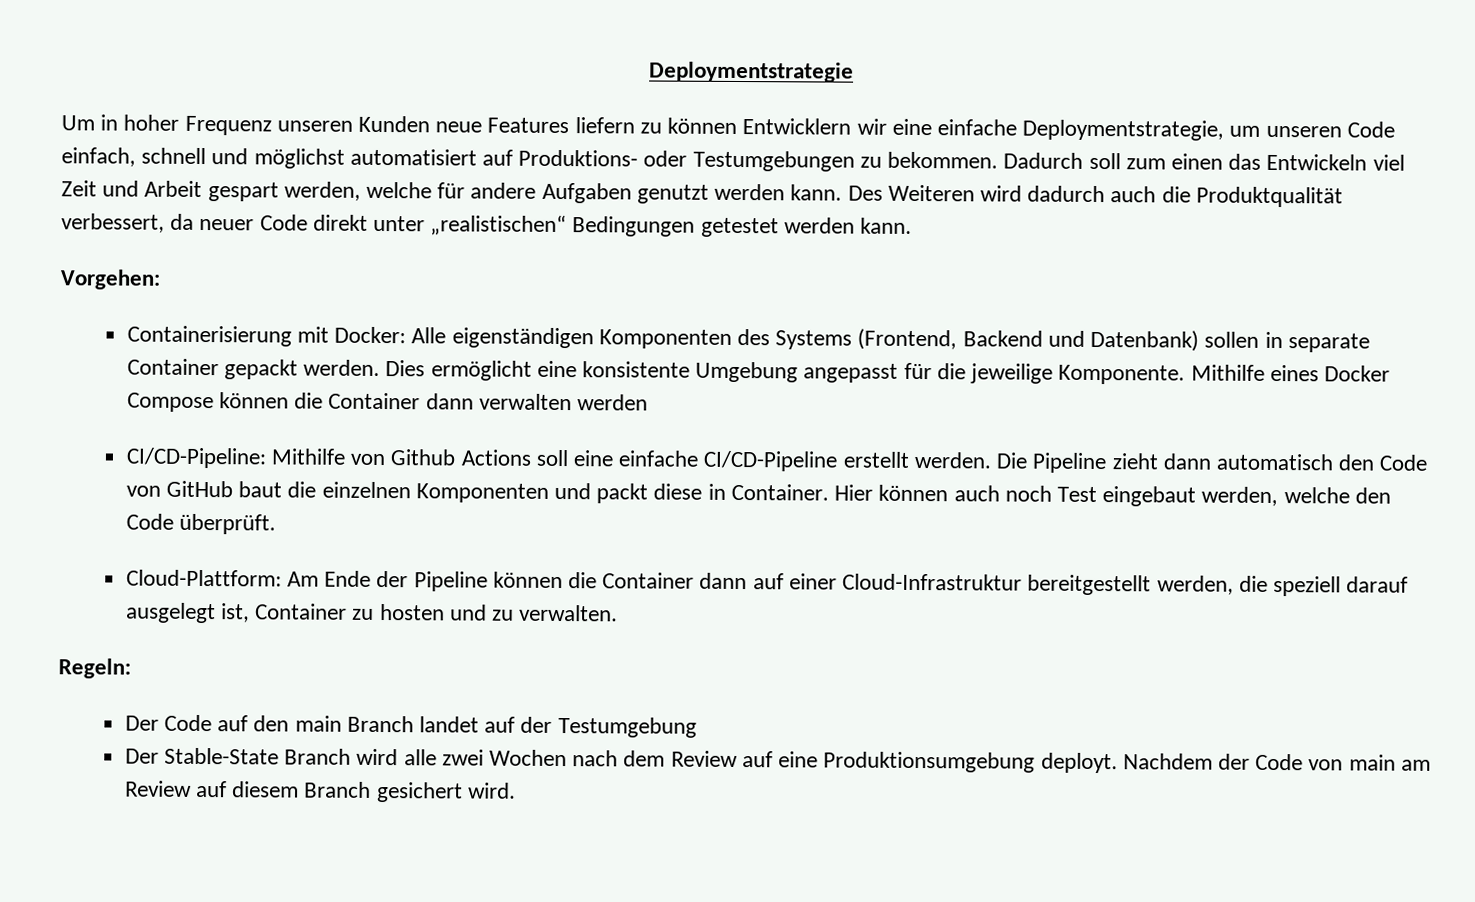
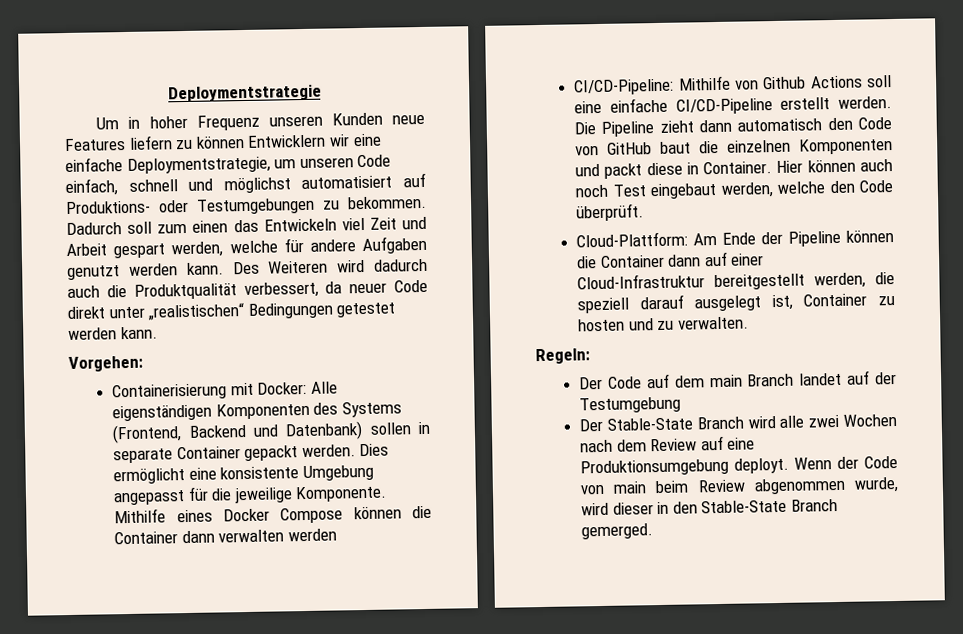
[253,715,290,732] den -> [674,375,705,388] dem
[1122,753,1213,770] Nachdem -> [794,457,833,470] Wenn
[1400,759,1431,771] [124,780,516,803] am Review auf diesem Branch gesichert wird. -> [655,476,899,495] [581,498,839,516] [581,523,654,540] beim Review abgenommen wurde, wird dieser in den Stable-State Branch gemerged.

